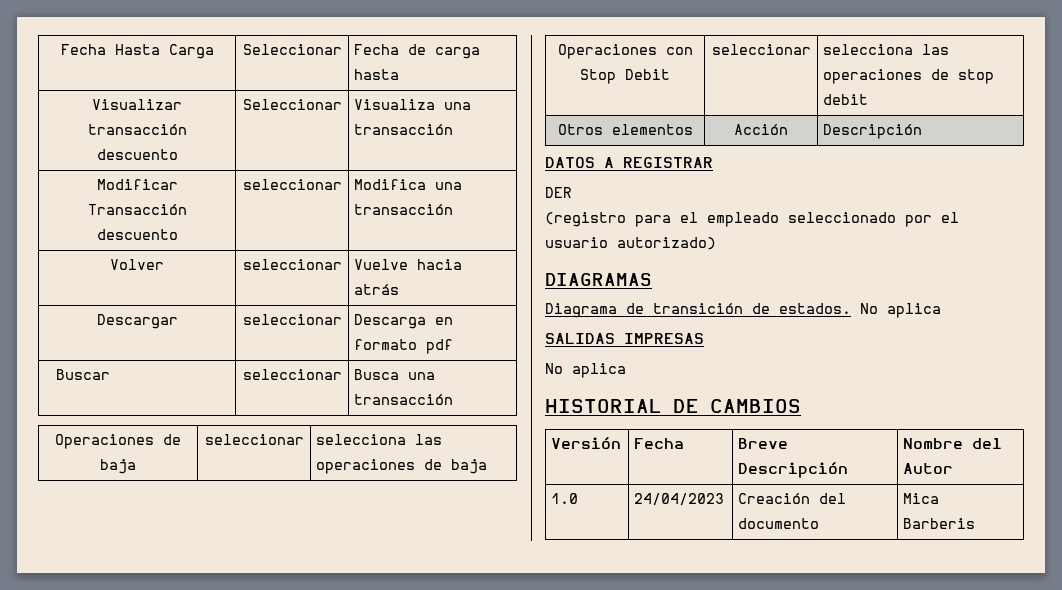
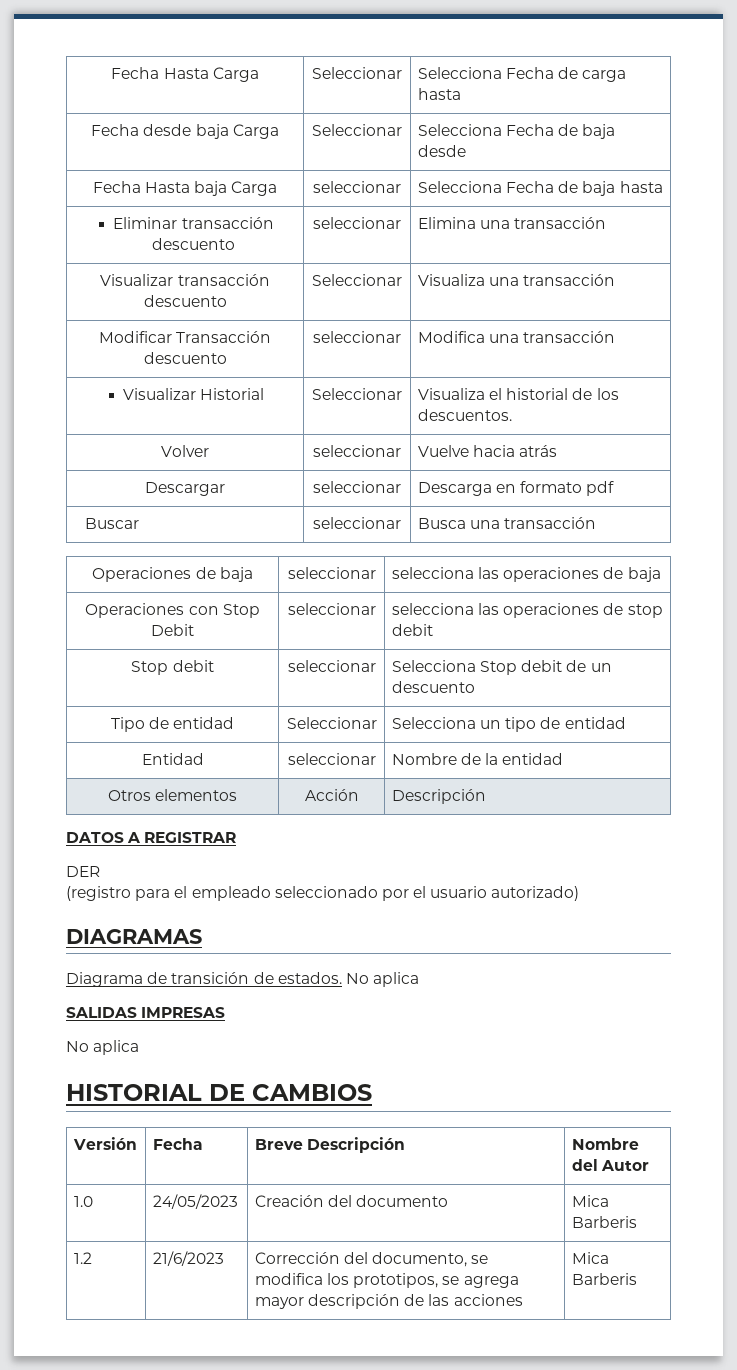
(342, 49) none -> [417,67,502,79] Selecciona
(400, 74) none -> [91,124,279,139] [312,124,402,136] [417,124,616,139] [417,145,466,157] [92,181,278,196] [313,181,401,193] [417,181,663,196] [113,217,274,229] [152,238,236,250] [313,217,401,229] [417,217,607,229] // Fecha desde baja Carga | Seleccionar | Selecciona Fecha de baja desde // Fecha Hasta baja Carga | seleccionar | Selecciona Fecha de baja hasta // Eliminar transacción descuento | seleccionar | Elimina una transacción
(454, 209) none -> [122,388,265,400] [312,388,402,400] [417,388,619,400] [417,409,512,421] // Visualizar Historial | Seleccionar | Visualiza el historial de los descuentos.
(869, 99) none -> [131,660,214,675] [287,660,376,672] [391,660,612,675] [391,681,475,693] [110,717,235,732] [286,717,377,729] [391,717,626,732] [141,753,204,765] [287,753,376,765] [391,753,564,765] // Stop debit | seleccionar | Selecciona Stop debit de un descuento // Tipo de entidad | Seleccionar | Selecciona un tipo de entidad // Entidad | seleccionar | Nombre de la entidad
[634,493,725,506] 24/04/2023 -> [152,1194,238,1209] 24/05/2023
(976, 523) none -> [73,1252,92,1264] [152,1251,224,1266] [254,1252,489,1267] [254,1273,519,1288] [254,1294,523,1309] [571,1252,609,1264] [571,1273,637,1285] // 1.2 | 21/6/2023 | Corrección del documento, se modifica los prototipos, se agrega mayor descripción de las acciones | Mica Barberis

